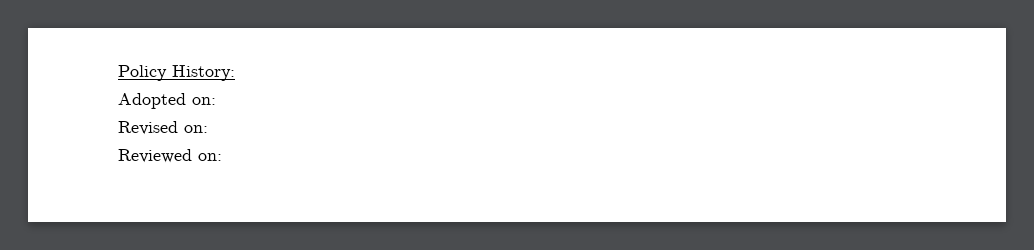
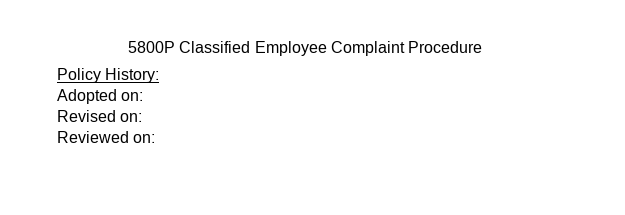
(118, 73) none -> [127,41,483,56] 5800P Classified Employee Complaint Procedure //

